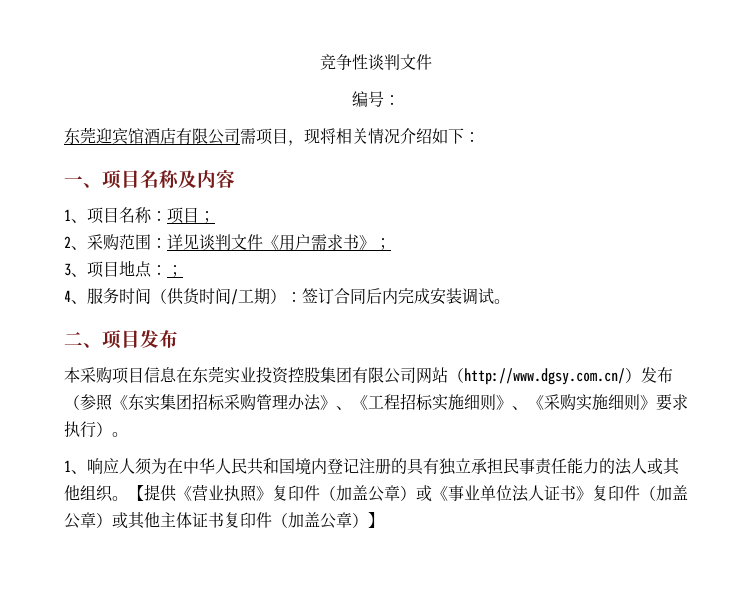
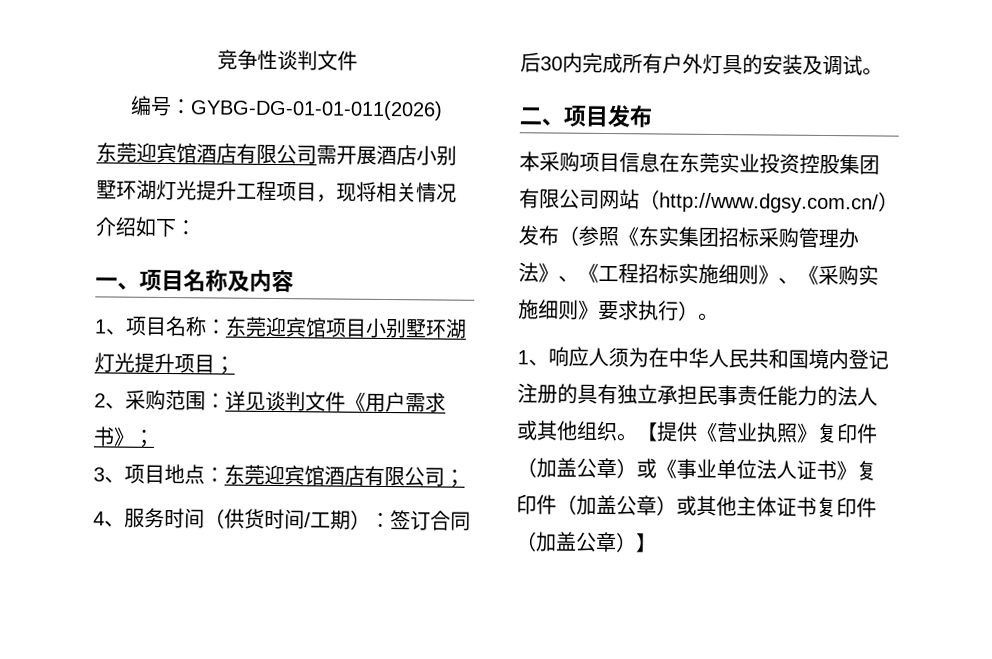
(400, 100) none -> [190,99,443,121] GYBG-DG-01-01-011(2026)
(256, 136) none -> [336,144,457,166] [96,179,277,201] 开展酒店小别墅环湖灯光提升工程
(167, 216) none -> [225,316,467,339] [94,352,175,374] 东莞迎宾馆项目小别墅环湖灯光提升
(167, 270) none -> [224,464,445,487] 东莞迎宾馆酒店有限公司
[382,288,462,305] 内完成安装 -> [540,52,823,75] 30内完成所有户外灯具的安装及

